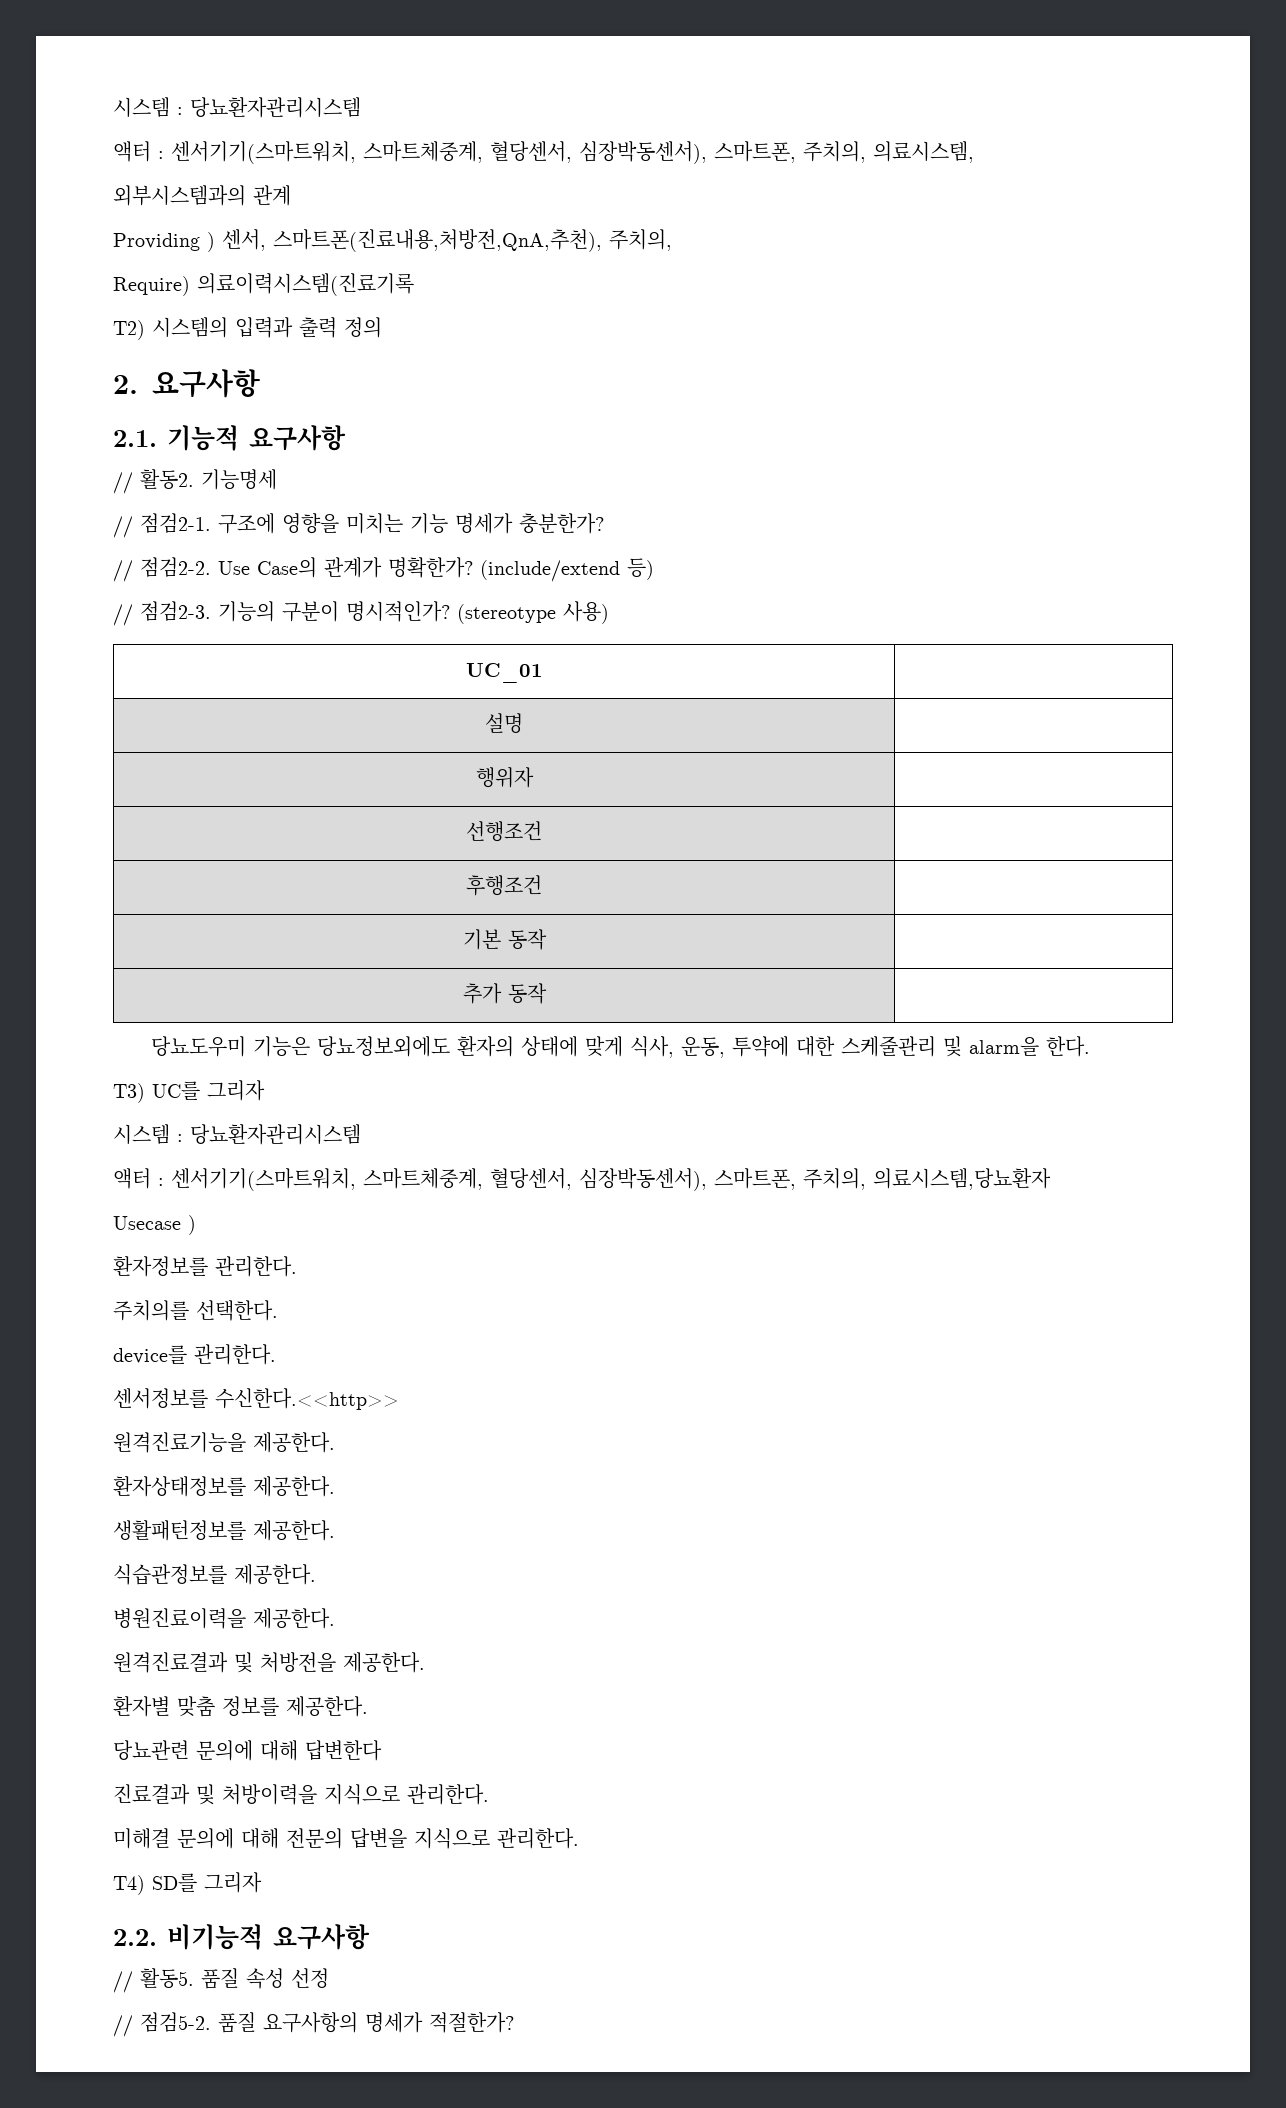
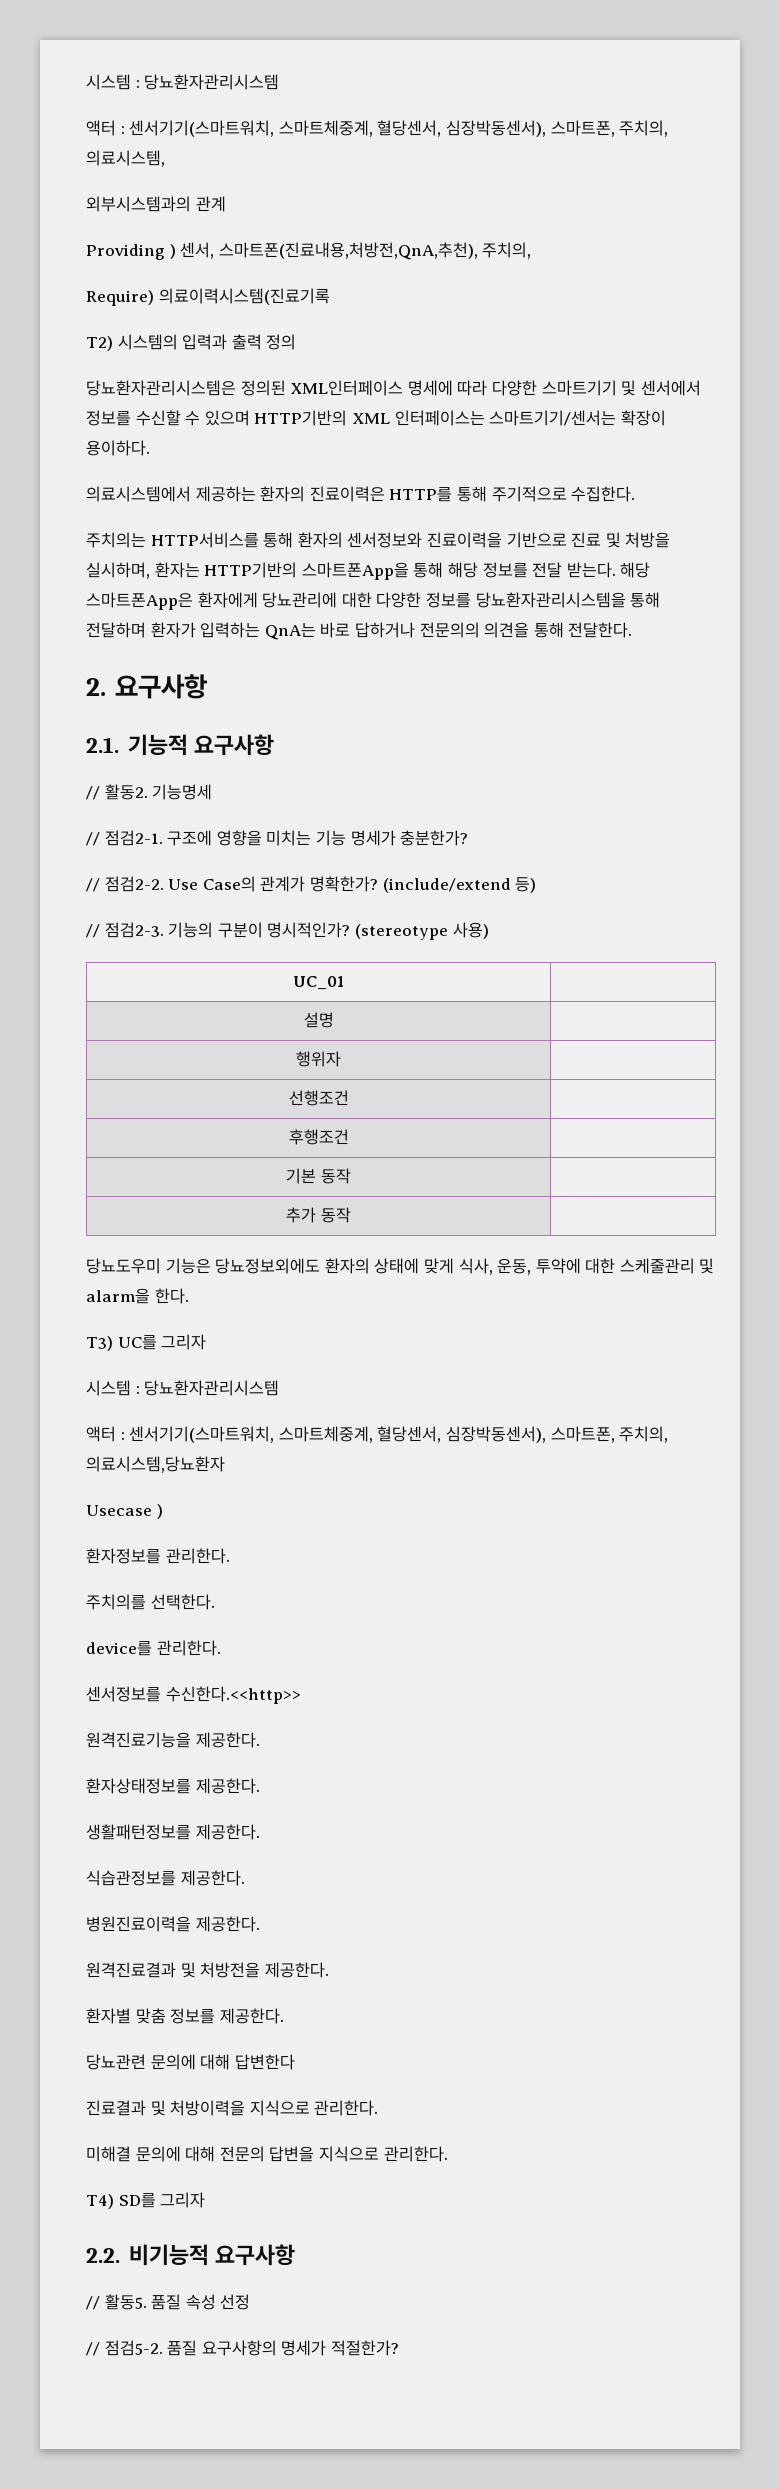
(382, 327) none -> [86,380,701,396] [86,410,666,426] [86,440,150,456] [86,486,636,502] [86,532,671,548] [86,562,651,580] [86,592,661,610] [86,622,633,640] // 당뇨환자관리시스템은 정의된 XML인터페이스 명세에 따라 다양한 스마트기기 및 센서에서 정보를 수신할 수 있으며 HTTP기반의 XML 인터페이스는 스마트기기/센서는 확장이 용이하다. // 의료시스템에서 제공하는 환자의 진료이력은 HTTP를 통해 주기적으로 수집한다. // 주치의는 HTTP서비스를 통해 환자의 센서정보와 진료이력을 기반으로 진료 및 처방을 실시하며, 환자는 HTTP기반의 스마트폰App을 통해 해당 정보를 전달 받는다. 해당 스마트폰App은 환자에게 당뇨관리에 대한 다양한 정보를 당뇨환자관리시스템을 통해 전달하며 환자가 입력하는 QnA는 바로 답하거나 전문의의 의견을 통해 전달한다.

